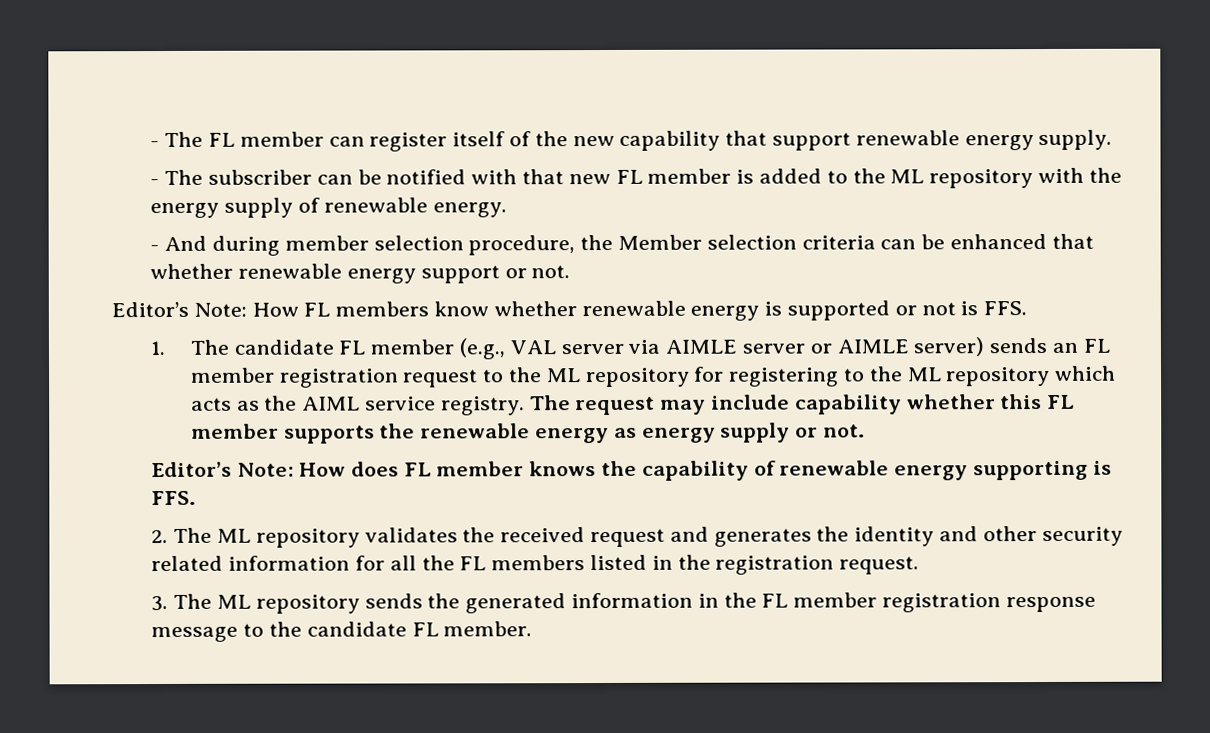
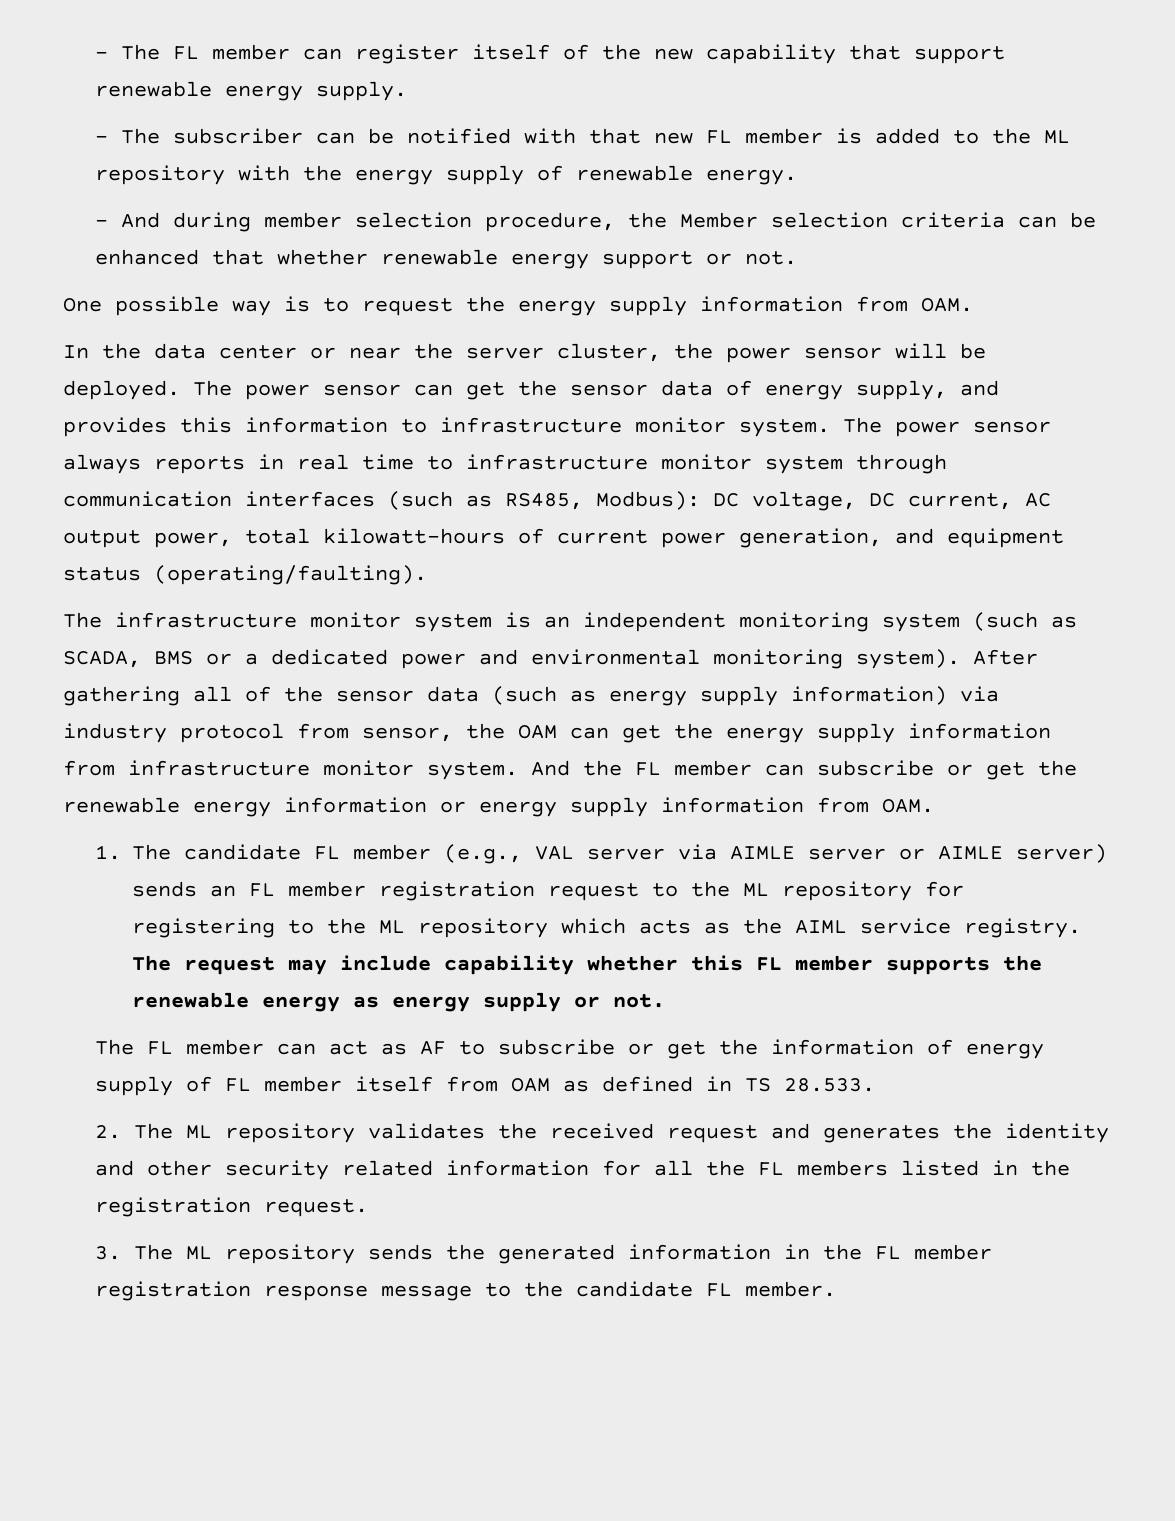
[111,300,1028,321] Editor’s Note: How FL members know whether renewable energy is supported or not is FFS. -> [63,296,973,316] [63,343,986,363] [63,380,999,400] [63,417,1051,437] [63,454,947,474] [63,491,1051,511] [63,528,1064,548] [63,565,427,585] [63,612,1077,632] [63,649,1038,669] [63,686,999,706] [63,723,1051,743] [63,760,1077,780] [63,797,934,817] One possible way is to request the energy supply information from OAM. // In the data center or near the server cluster, the power sensor will be deployed. The power sensor can get the sensor data of energy supply, and provides this information to infrastructure monitor system. The power sensor always reports in real time to infrastructure monitor system through communication interfaces (such as RS485, Modbus): DC voltage, DC current, AC output power, total kilowatt-hours of current power generation, and equipment status (operating/faulting). // The infrastructure monitor system is an independent monitoring system (such as SCADA, BMS or a dedicated power and environmental monitoring system). After gathering all of the sensor data (such as energy supply information) via industry protocol from sensor, the OAM can get the energy supply information from infrastructure monitor system. And the FL member can subscribe or get the renewable energy information or energy supply information from OAM.
[151,460,1112,481] [151,490,197,506] Editor’s Note: How does FL member knows the capability of renewable energy supporting is FFS. -> [94,1039,1044,1059] [94,1076,875,1096] The FL member can act as AF to subscribe or get the information of energy supply of FL member itself from OAM as defined in TS 28.533.

